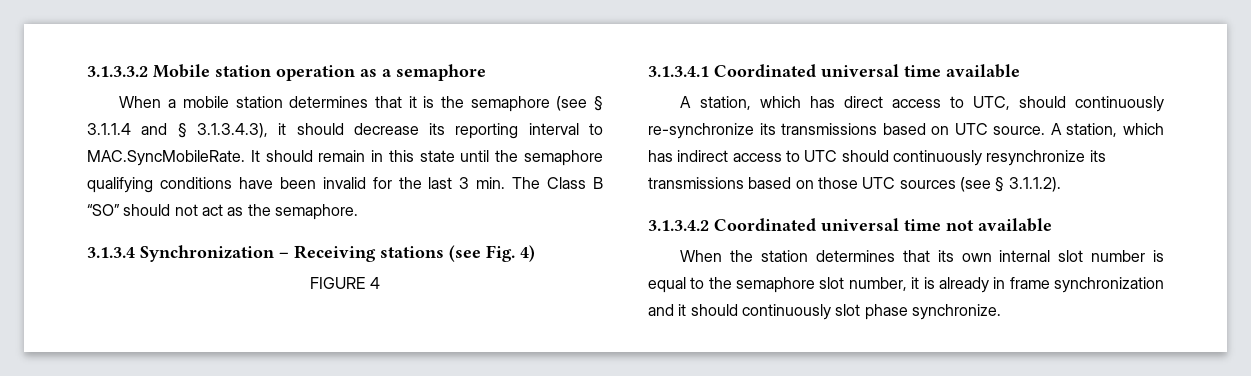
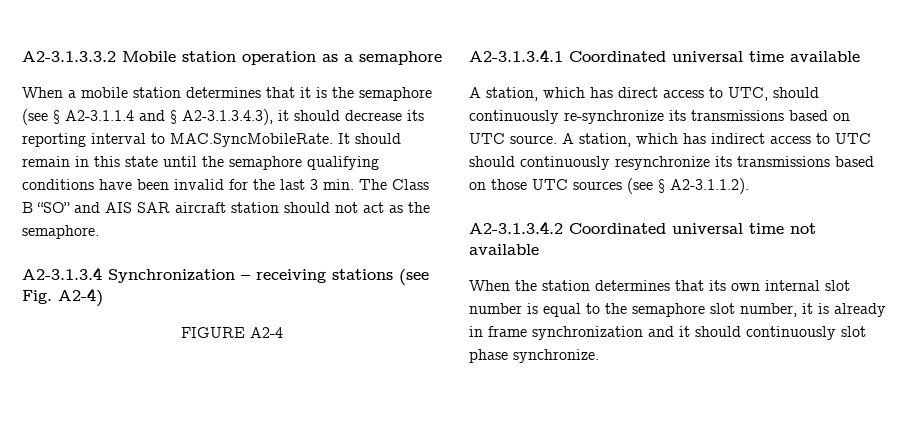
[87,66,148,77] 3.1.3.3.2 -> [22,51,116,62] A2-3.1.3.3.2
[87,123,131,135] 3.1.1.4 -> [65,110,134,121] A2-3.1.1.4
[196,123,268,138] 3.1.3.4.3), -> [182,109,273,125] A2-3.1.3.4.3),
(120, 210) none -> [74,202,279,213] and AIS SAR aircraft station
[87,247,135,258] 3.1.3.4 -> [22,267,102,280] A2-3.1.3.4
[294,245,376,262] Receiving -> [256,269,326,283] receiving
[520,245,535,262] 4) -> [58,288,103,307] A2-4)
[369,277,380,289] [648,66,709,77] 4 // 3.1.3.4.1 -> [250,327,283,338] [469,49,563,62] A2-4 // A2-3.1.3.4.1
[1008,177,1061,192] [648,220,709,231] 3.1.1.2). // 3.1.3.4.2 -> [670,178,749,194] [469,221,563,234] A2-3.1.1.2). // A2-3.1.3.4.2

